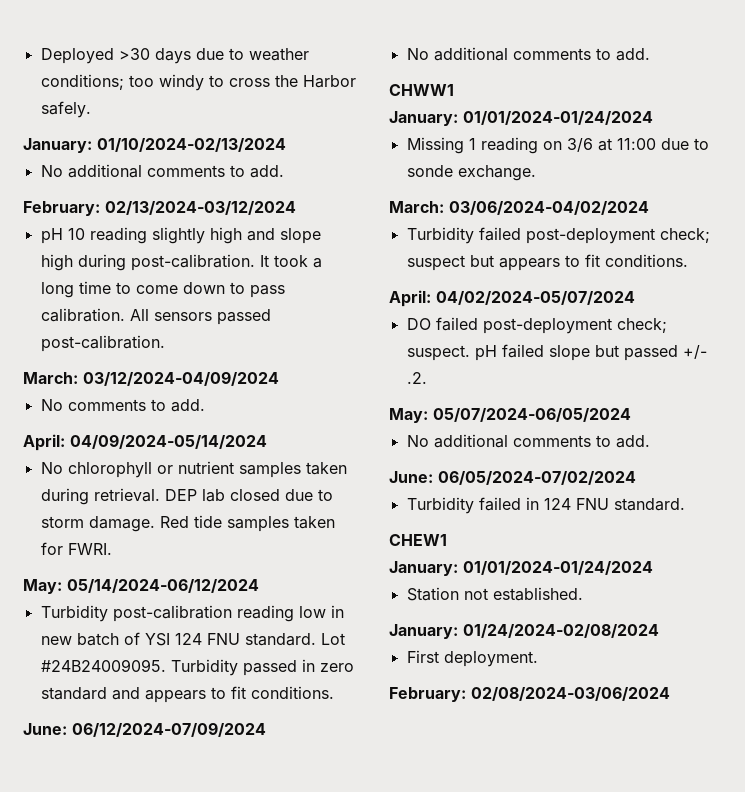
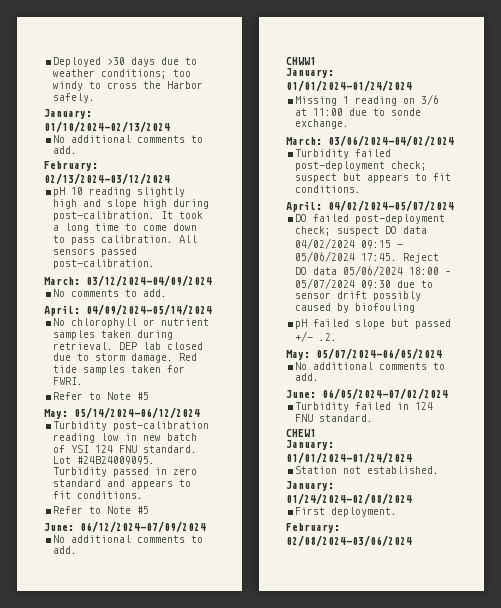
(112, 549) none -> [53,392,150,400] // Refer to Note #5
(334, 692) none -> [53,506,150,514] // Refer to Note #5
[406,345,470,361] suspect. -> [337,226,428,236] [295,238,404,249] [295,251,440,263] [295,265,452,276] [295,278,434,289] [295,291,422,301] [295,303,416,313] suspect DO data 04/02/2024 09:15 - 05/06/2024 17:45. Reject DO data 05/06/2024 18:00 – 05/07/2024 09:30 due to sensor drift possibly caused by biofouling //

